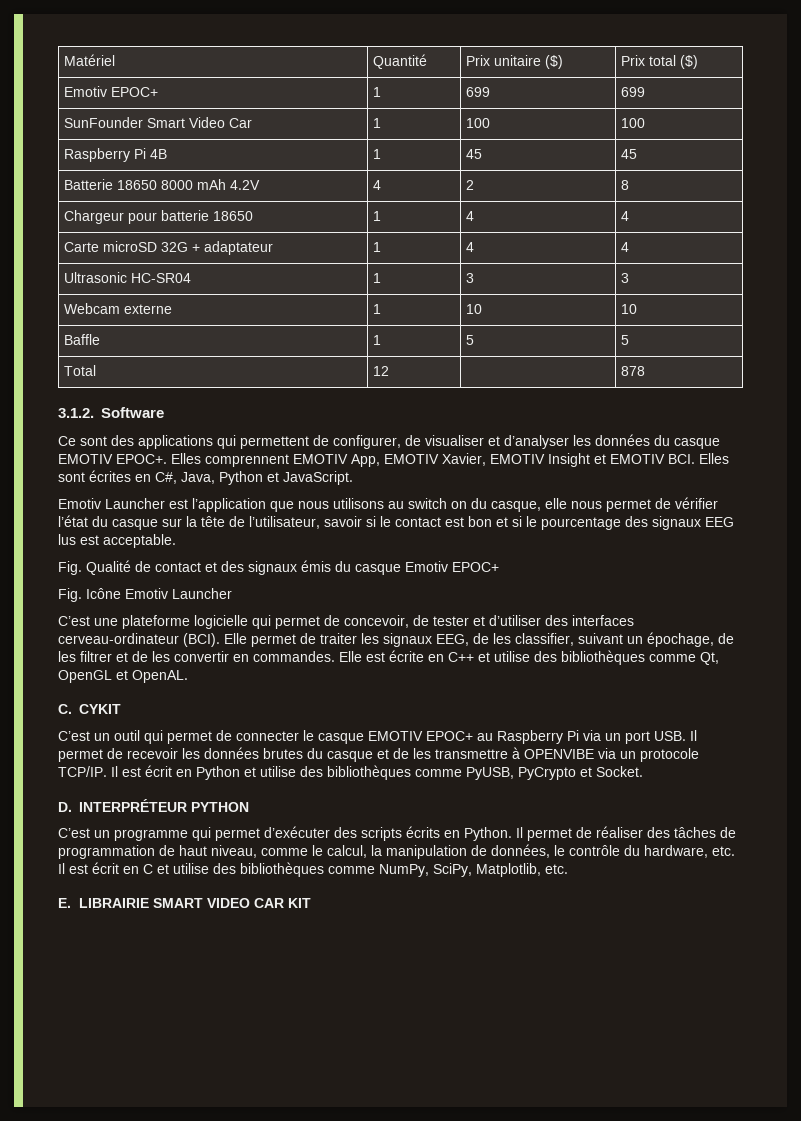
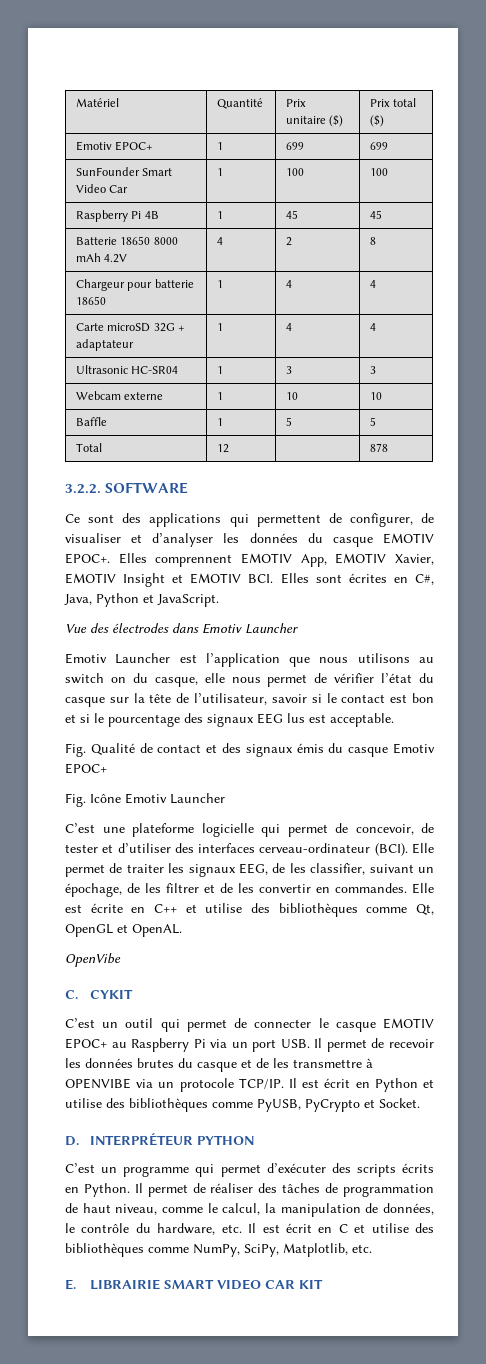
[58,407,164,418] 3.1.2. Software -> [65,482,189,494] 3.2.2. SOFTWARE
(353, 478) none -> [65,623,298,634] // Vue des électrodes dans Emotiv Launcher
(188, 676) none -> [65,953,121,967] // OpenVibe

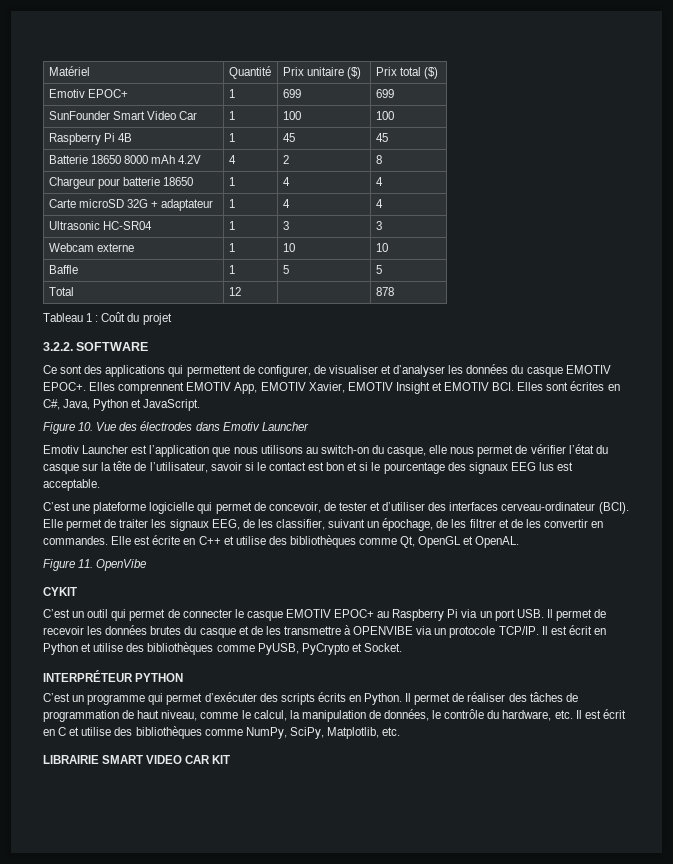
(389, 447) none -> [43,312,172,325] // Tableau 1 : Coût du projet
(219, 600) none -> [43,422,94,434] Figure 10.
[65,673,126,684] switch on -> [320,445,369,454] switch-on
[65,743,436,757] [65,763,107,774] [65,793,225,807] // Fig. Qualité de contact et des signaux émis du casque Emotiv EPOC+ // Fig. Icône Emotiv Launcher -> (100, 485) none
(182, 930) none -> [43,559,94,571] Figure 11.
[65,990,78,999] C. -> (147, 565) none
[65,1136,79,1146] D. -> (402, 647) none
[65,1279,76,1290] E. -> (401, 731) none

